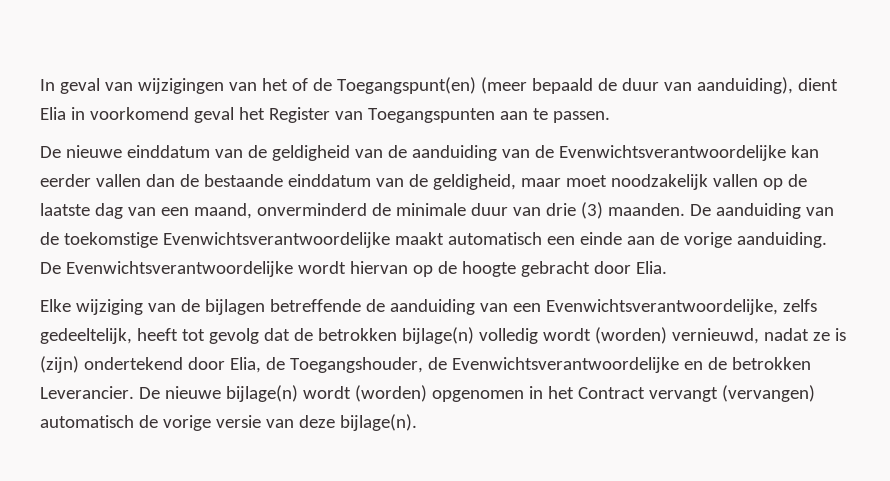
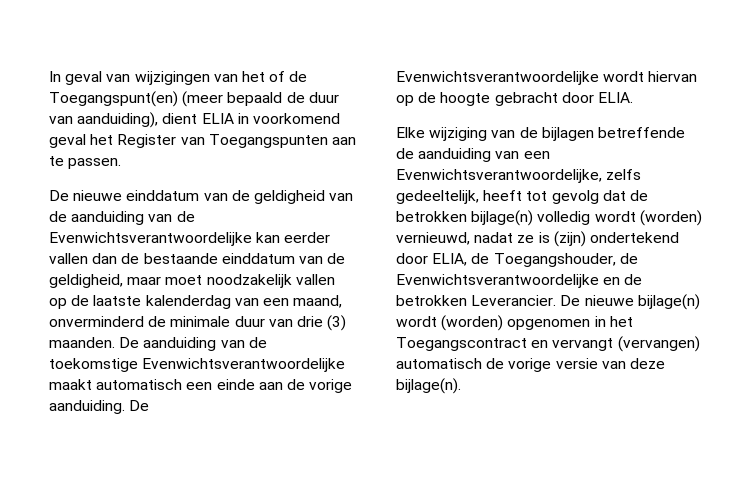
[40,107,66,120] Elia -> [201,113,234,124] ELIA
[94,203,123,219] dag -> [145,295,231,309] kalenderdag
[635,261,667,274] Elia. -> [597,92,633,103] ELIA.
[229,357,261,373] Elia, -> [432,253,468,266] ELIA,
[577,387,645,399] Contract -> [396,337,549,351] Toegangscontract en

